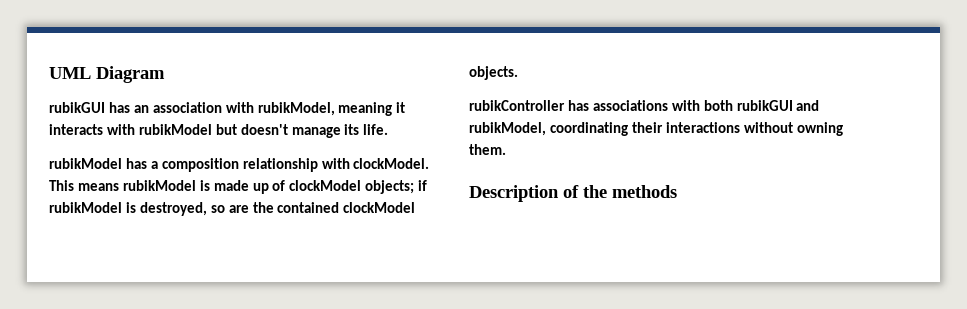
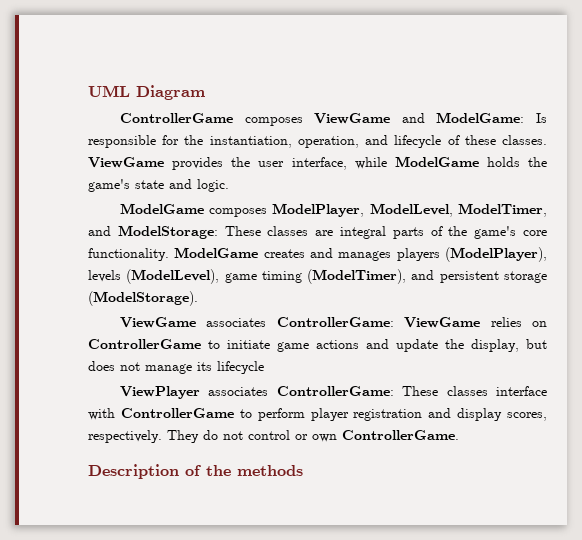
[49,102,406,116] [49,124,389,138] [49,158,430,172] [49,180,428,194] [49,202,416,216] [469,66,518,80] [469,100,820,111] [469,122,843,136] [469,144,506,155] rubikGUI has an association with rubikModel, meaning it interacts with rubikModel but doesn't manage its life. // rubikModel has a composition relationship with clockModel. This means rubikModel is made up of clockModel objects; if rubikModel is destroyed, so are the contained clockModel objects. // rubikController has associations with both rubikGUI and rubikModel, coordinating their interactions without owning them. -> [119,112,547,126] [88,135,547,148] [88,156,547,170] [88,179,229,192] [119,203,547,217] [88,225,548,239] [88,247,547,262] [88,269,547,284] [88,291,198,306] [119,317,547,328] [88,339,547,352] [88,361,264,374] [119,386,547,399] [88,408,547,421] [88,430,459,443] ControllerGame composes ViewGame and ModelGame: Is responsible for the instantiation, operation, and lifecycle of these classes. ViewGame provides the user interface, while ModelGame holds the game's state and logic. // ModelGame composes ModelPlayer, ModelLevel, ModelTimer, and ModelStorage: These classes are integral parts of the game's core functionality. ModelGame creates and manages players (ModelPlayer), levels (ModelLevel), game timing (ModelTimer), and persistent storage (ModelStorage). // ViewGame associates ControllerGame: ViewGame relies on ControllerGame to initiate game actions and update the display, but does not manage its lifecycle // ViewPlayer associates ControllerGame: These classes interface with ControllerGame to perform player registration and display scores, respectively. They do not control or own ControllerGame.

